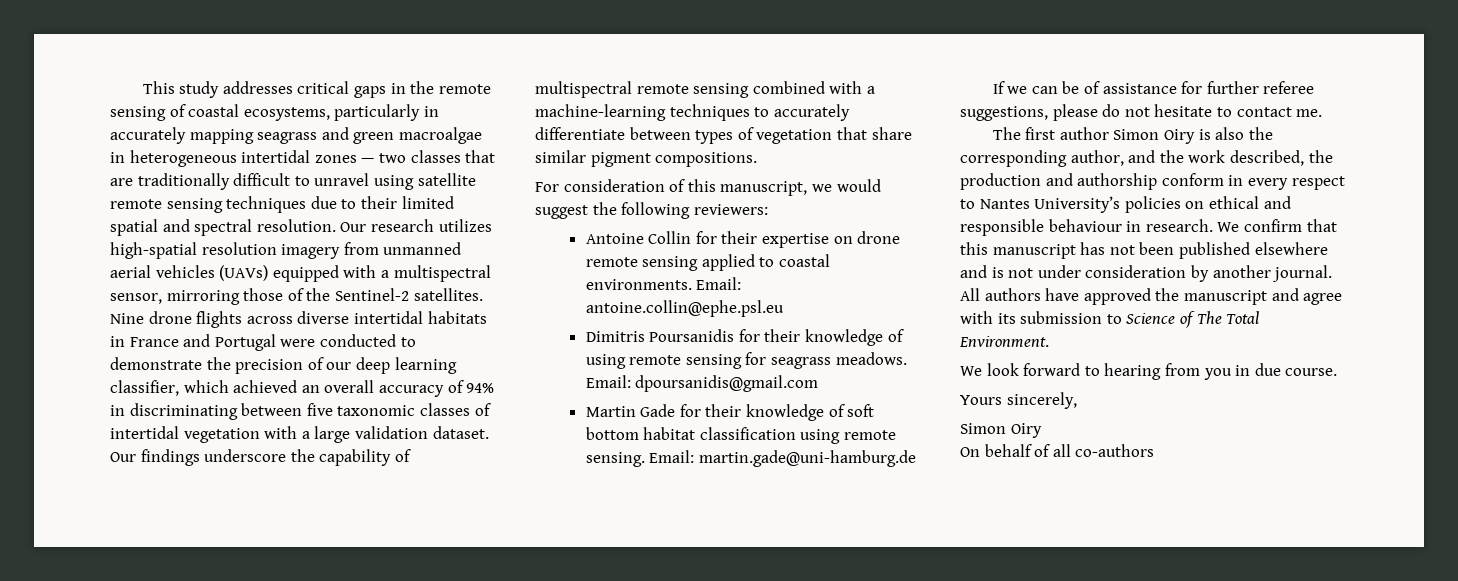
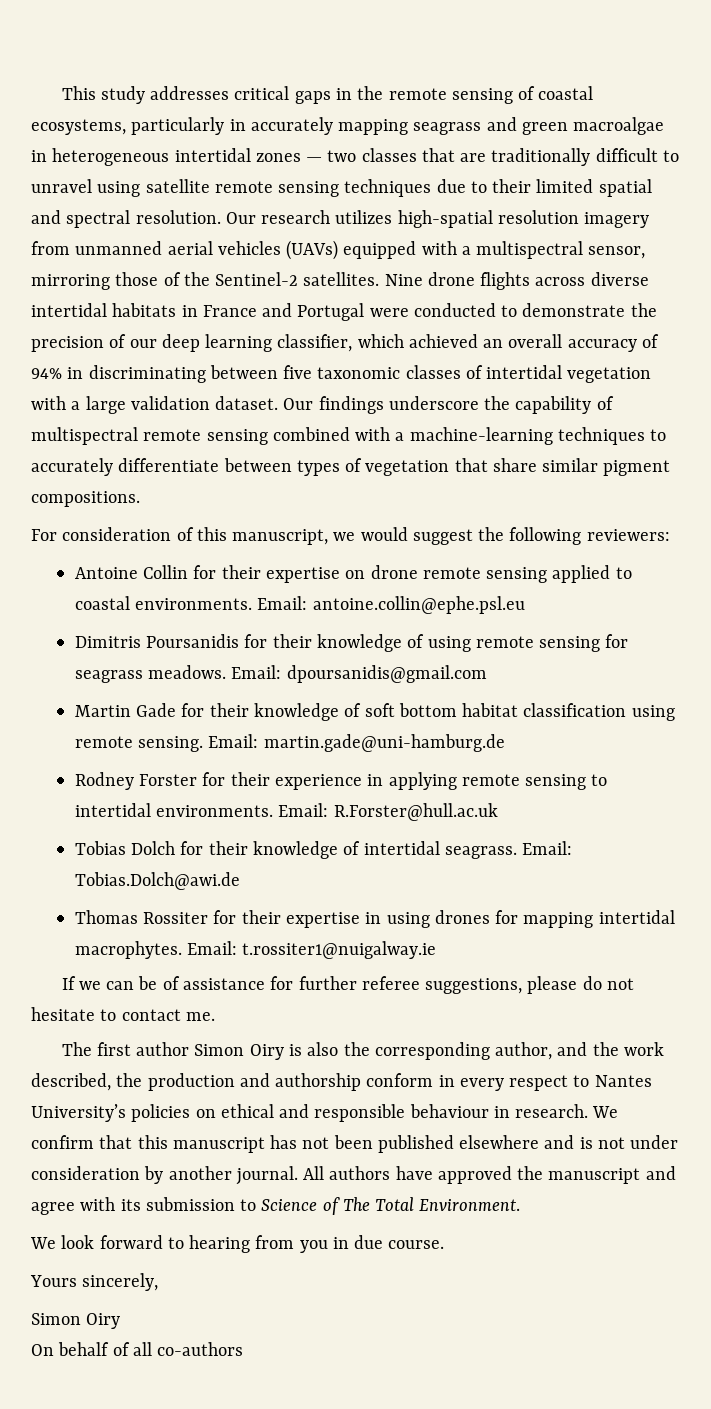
(916, 458) none -> [74,772,608,790] [74,803,498,821] [74,841,573,859] [74,872,240,890] [74,910,675,928] [74,941,437,959] // Rodney Forster for their experience in applying remote sensing to intertidal environments. Email: R.Forster@hull.ac.uk // Tobias Dolch for their knowledge of intertidal seagrass. Email: Tobias.Dolch@awi.de // Thomas Rossiter for their expertise in using drones for mapping intertidal macrophytes. Email: t.rossiter1@nuigalway.ie

